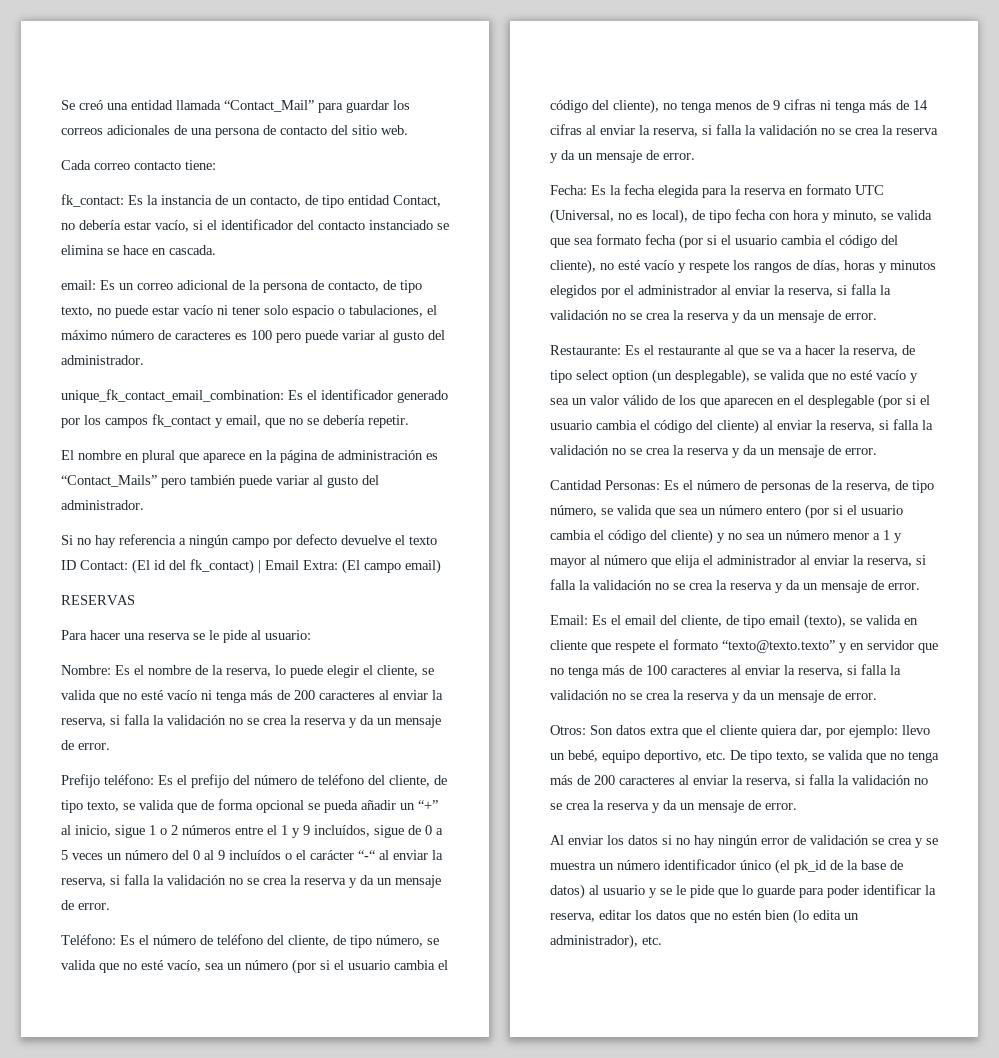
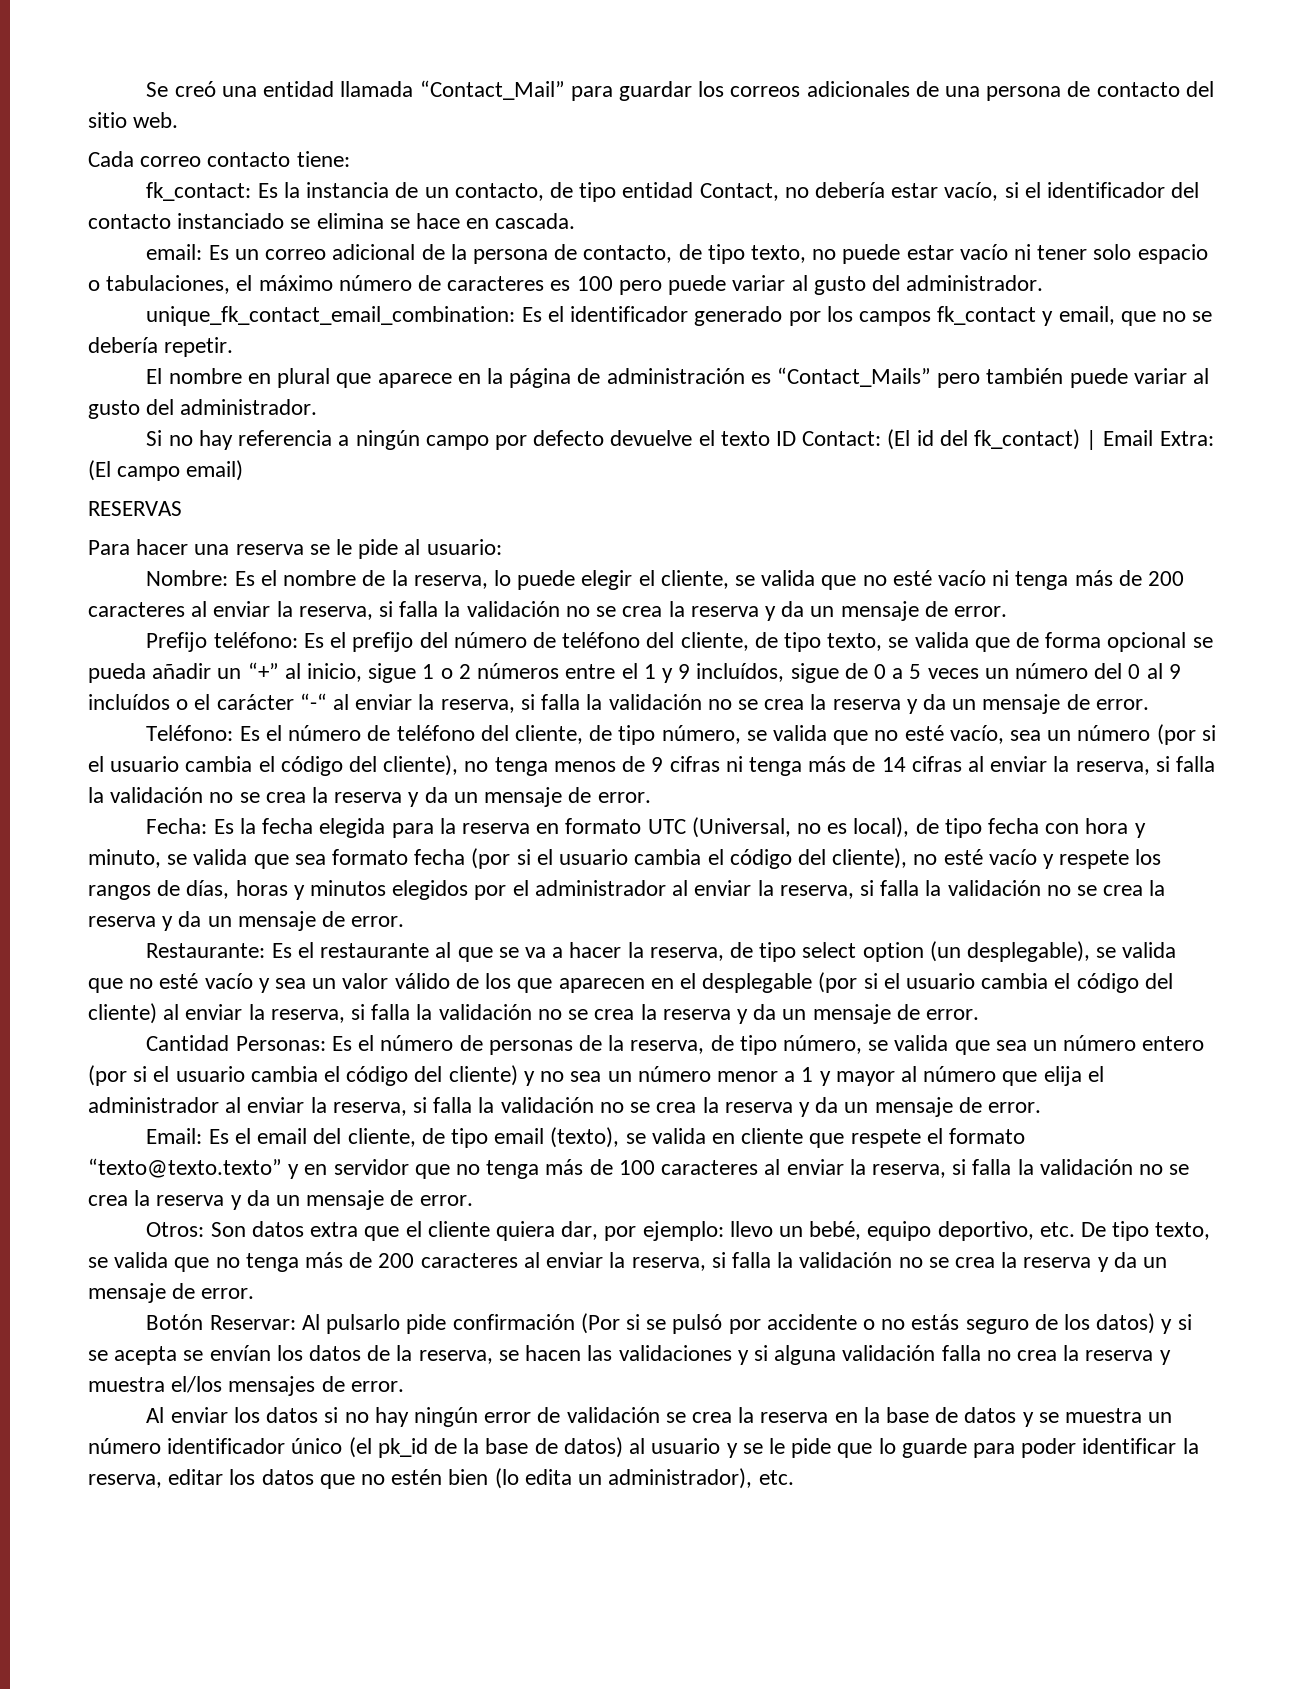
(797, 806) none -> [146,1313,1192,1334] [88,1345,1171,1365] [88,1376,404,1396] // Botón Reservar: Al pulsarlo pide confirmación (Por si se pulsó por accidente o no estás seguro de los datos) y si se acepta se envían los datos de la reserva, se hacen las validaciones y si alguna validación falla no crea la reserva y muestra el/los mensajes de error.
(912, 841) none -> [738,1407,1017,1423] la reserva en la base de datos

